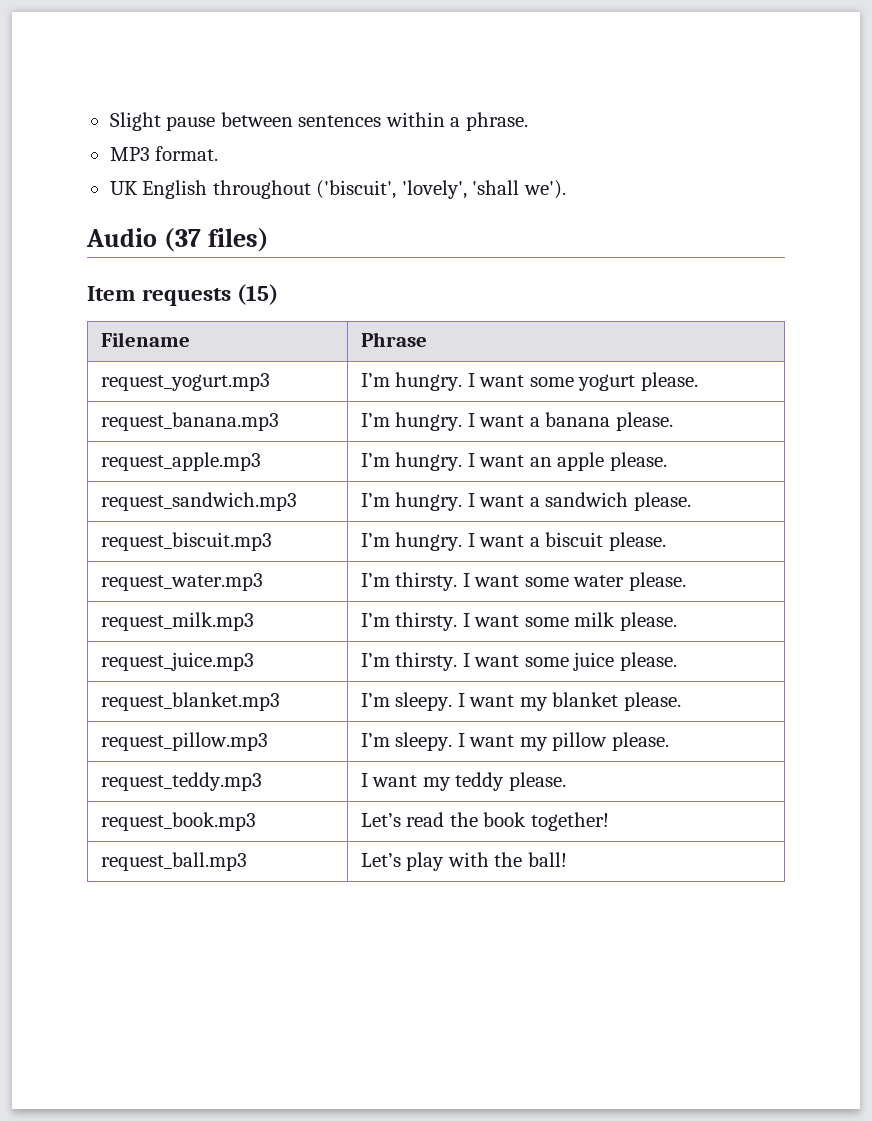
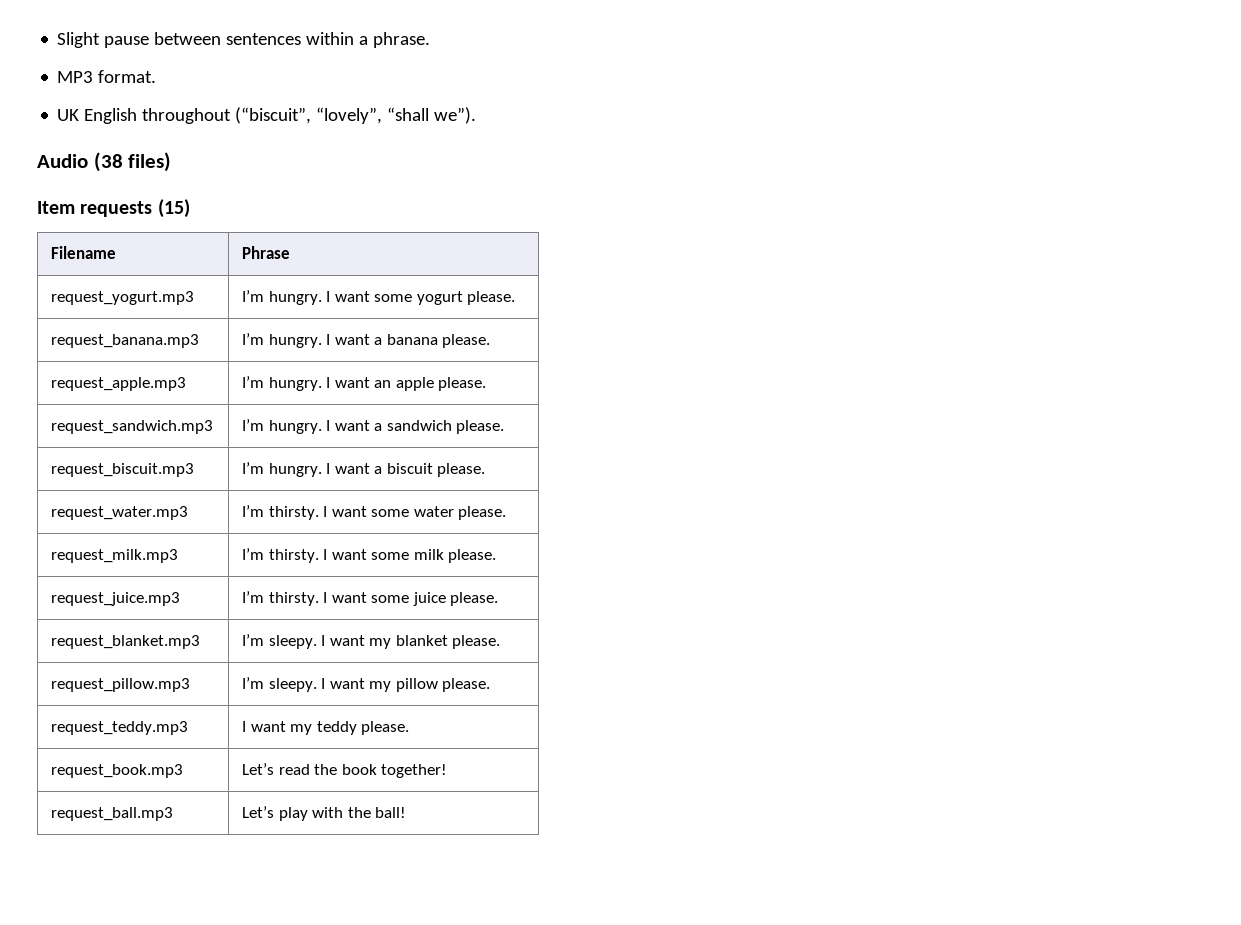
[316,180,566,199] ('biscuit', 'lovely', 'shall we'). -> [235,107,477,124] (“biscuit”, “lovely”, “shall we”).
[163,228,201,252] (37 -> [93,152,123,172] (38

